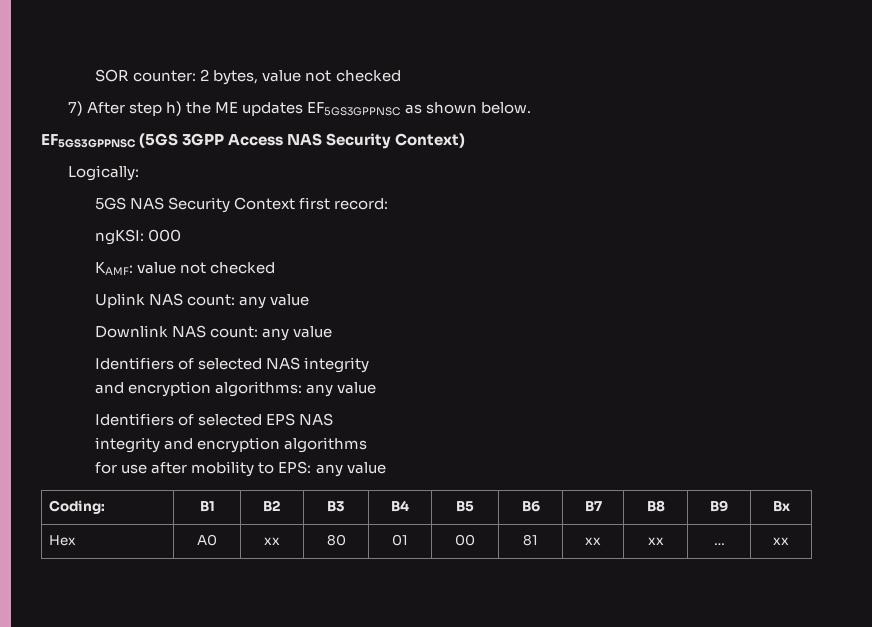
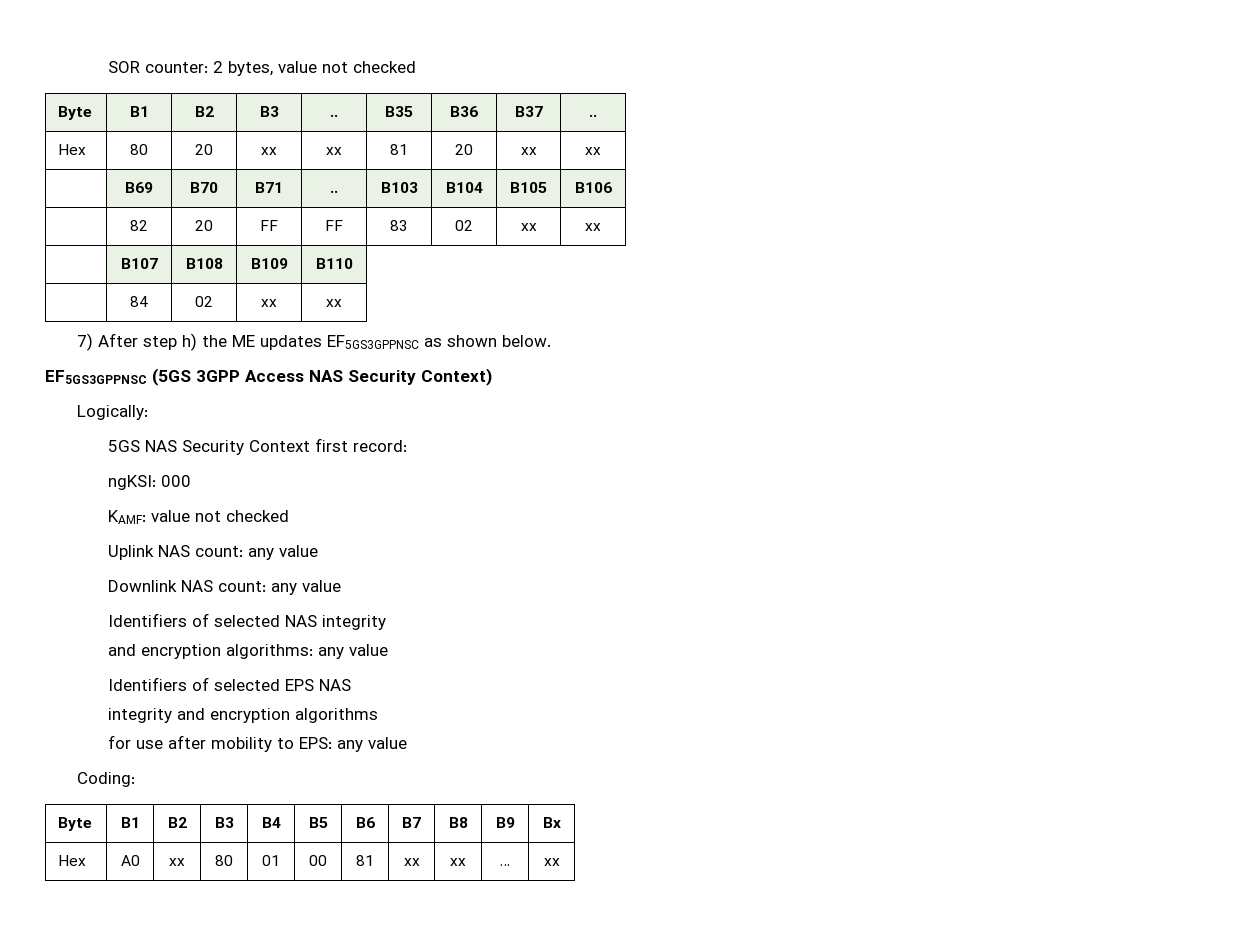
(401, 76) none -> [58,106,93,120] [129,106,149,117] [194,106,214,117] [259,106,279,117] [330,114,338,117] [385,106,413,117] [450,106,478,117] [514,106,543,117] [589,114,597,117] [58,144,87,155] [130,144,148,155] [194,144,213,155] [261,147,277,155] [326,147,342,155] [390,144,408,155] [455,144,473,155] [520,147,537,155] [585,147,601,155] [125,182,153,193] [189,182,218,193] [254,182,283,193] [330,190,338,193] [380,182,418,193] [445,182,483,193] [510,182,547,193] [574,182,612,193] [130,220,148,231] [194,220,213,231] [260,220,278,231] [325,220,343,231] [390,220,408,231] [455,220,473,231] [520,223,537,231] [585,223,601,231] [120,258,158,269] [185,258,223,269] [250,258,288,269] [315,258,353,269] [130,296,148,307] [194,296,213,307] [261,299,277,307] [326,299,342,307] // Byte | B1 | B2 | B3 | .. | B35 | B36 | B37 | .. // Hex | 80 | 20 | xx | xx | 81 | 20 | xx | xx // | B69 | B70 | B71 | .. | B103 | B104 | B105 | B106 // | 82 | 20 | FF | FF | 83 | 02 | xx | xx // | B107 | B108 | B109 | B110 // | 84 | 02 | xx | xx
[49,500,106,514] // Coding: -> [76,772,135,787] [58,817,93,831] // Coding: // Byte

